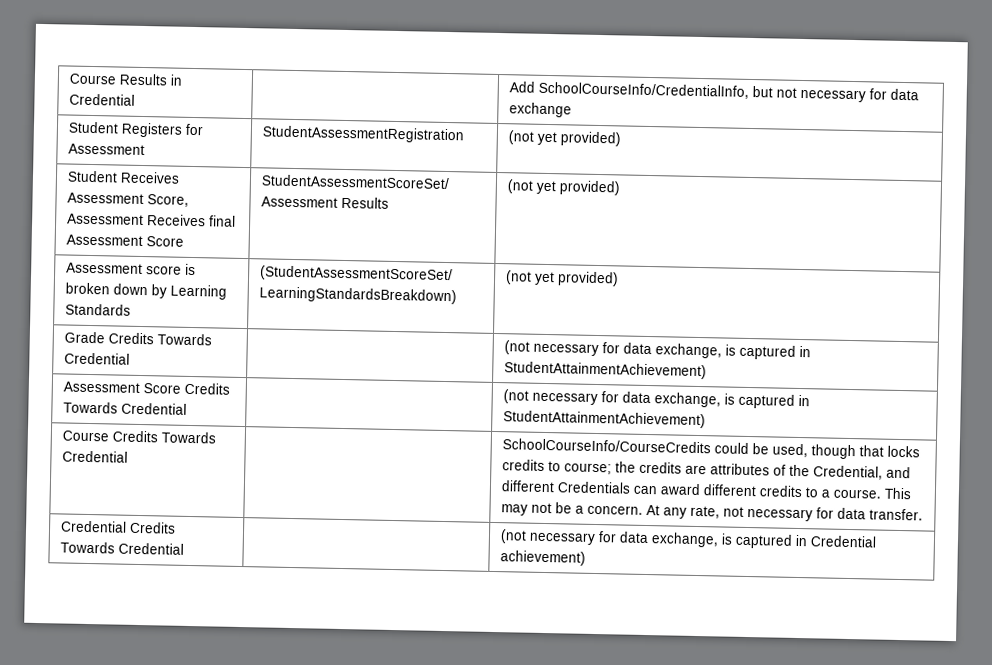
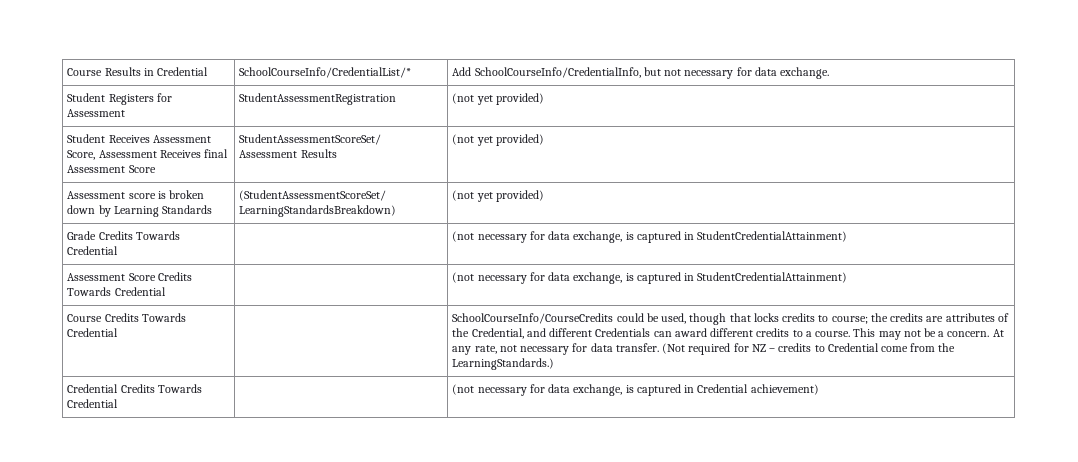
(135, 99) none -> [239,67,412,78] SchoolCourseInfo/CredentialList/*
[508,102,572,118] exchange -> [780,67,830,79] exchange.
[503,361,707,380] StudentAttainmentAchievement) -> [697,231,848,242] StudentCredentialAttainment)
[502,410,706,429] StudentAttainmentAchievement) -> [697,272,848,283] StudentCredentialAttainment)
(923, 514) none -> [662,343,956,355] [452,358,555,370] (Not required for NZ – credits to Credential come from the LearningStandards.)

